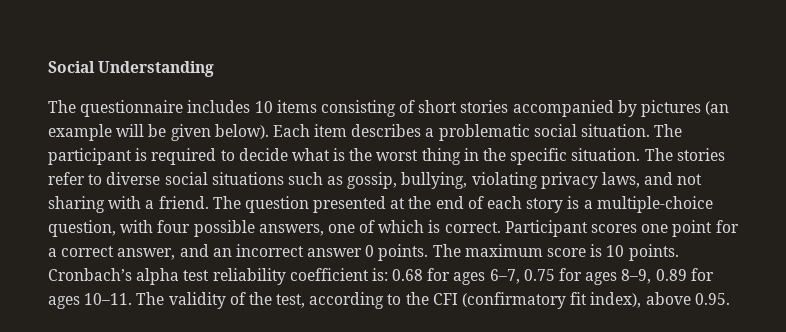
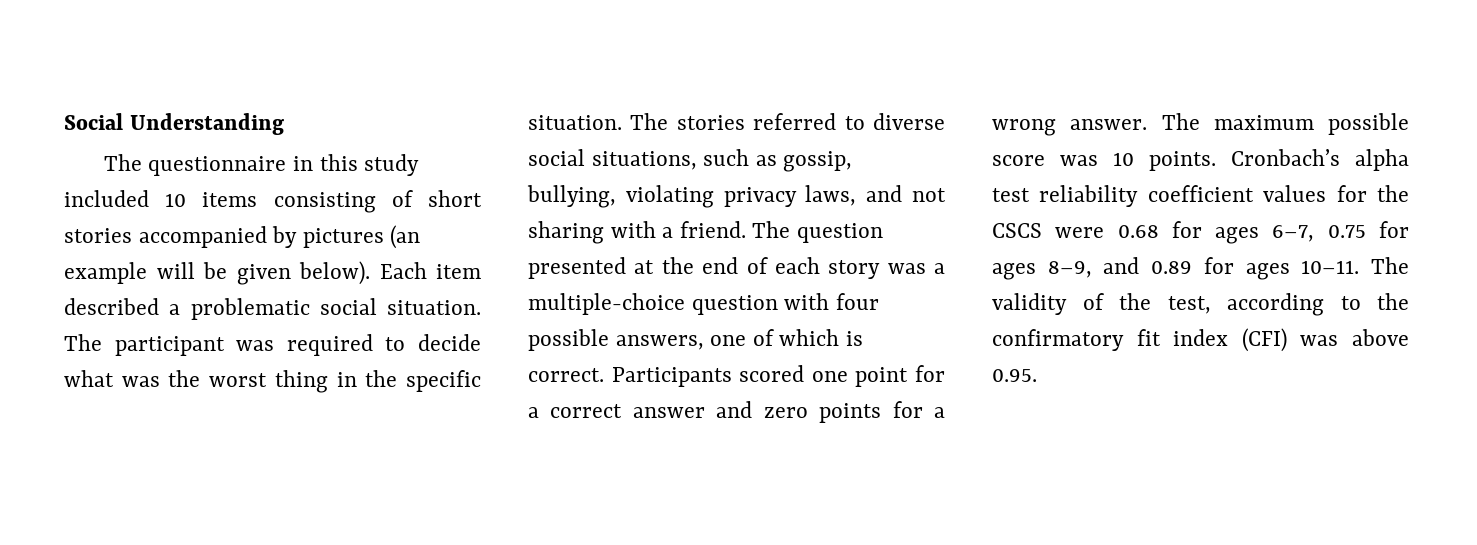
[187,100,251,113] includes -> [292,154,420,176] [64,190,149,207] in this study included
[351,124,422,137] describes -> [64,298,159,315] described
[135,148,148,161] is -> [236,340,275,351] was
[333,148,346,161] is -> [121,376,160,387] was
[48,172,85,185] refer -> [753,113,837,130] referred
[211,172,284,185] situations -> [591,151,697,170] situations,
[567,196,580,209] is -> [887,263,926,274] was
[48,220,116,237] question, -> [691,295,778,315] question
[504,220,638,237] Participant scores -> [611,365,805,387] Participants scored
[117,244,603,261] answer, and an incorrect answer 0 points. The maximum score is -> [632,401,945,423] [992,113,1409,136] [992,155,1098,166] answer and zero points for a wrong answer. The maximum possible score was
[371,268,388,281] is: -> [1263,185,1409,202] [992,223,1105,238] values for the CSCS were
(652, 276) none -> [1103,257,1140,274] and
[432,292,642,309] CFI (confirmatory fit index), -> [992,328,1339,352] confirmatory fit index (CFI) was

